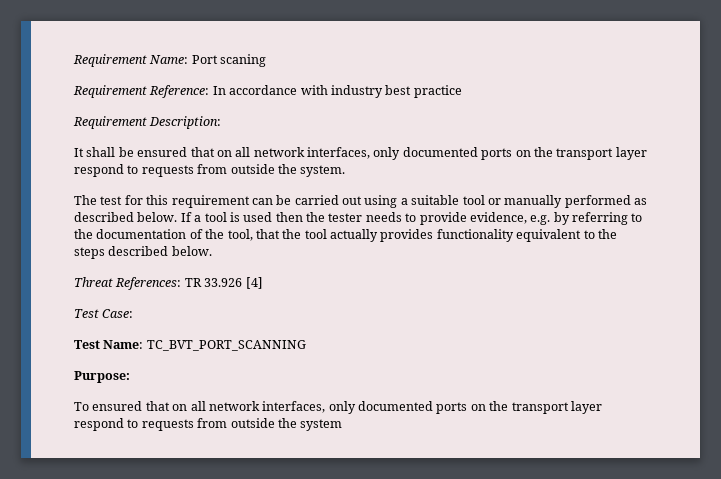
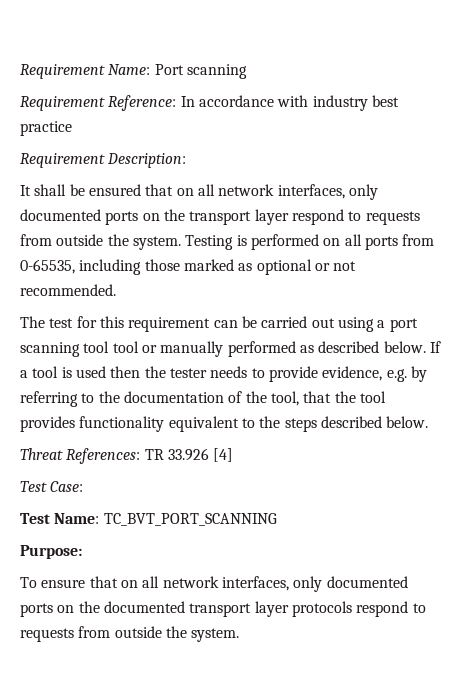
[220,54,267,67] scaning -> [186,64,247,79] scanning
(346, 171) none -> [185,234,435,250] [20,259,357,275] [20,284,116,296] Testing is performed on all ports from 0-65535, including those marked as optional or not recommended.
[411,195,460,205] suitable -> [389,318,418,332] [20,341,110,357] port scanning tool
[330,229,378,242] actually -> (386, 397) none
[92,401,143,411] ensured -> [41,579,86,588] ensure
[511,401,602,414] [74,418,343,431] transport layer respond to requests from outside the system -> [103,601,426,617] [20,626,240,642] documented transport layer protocols respond to requests from outside the system.

